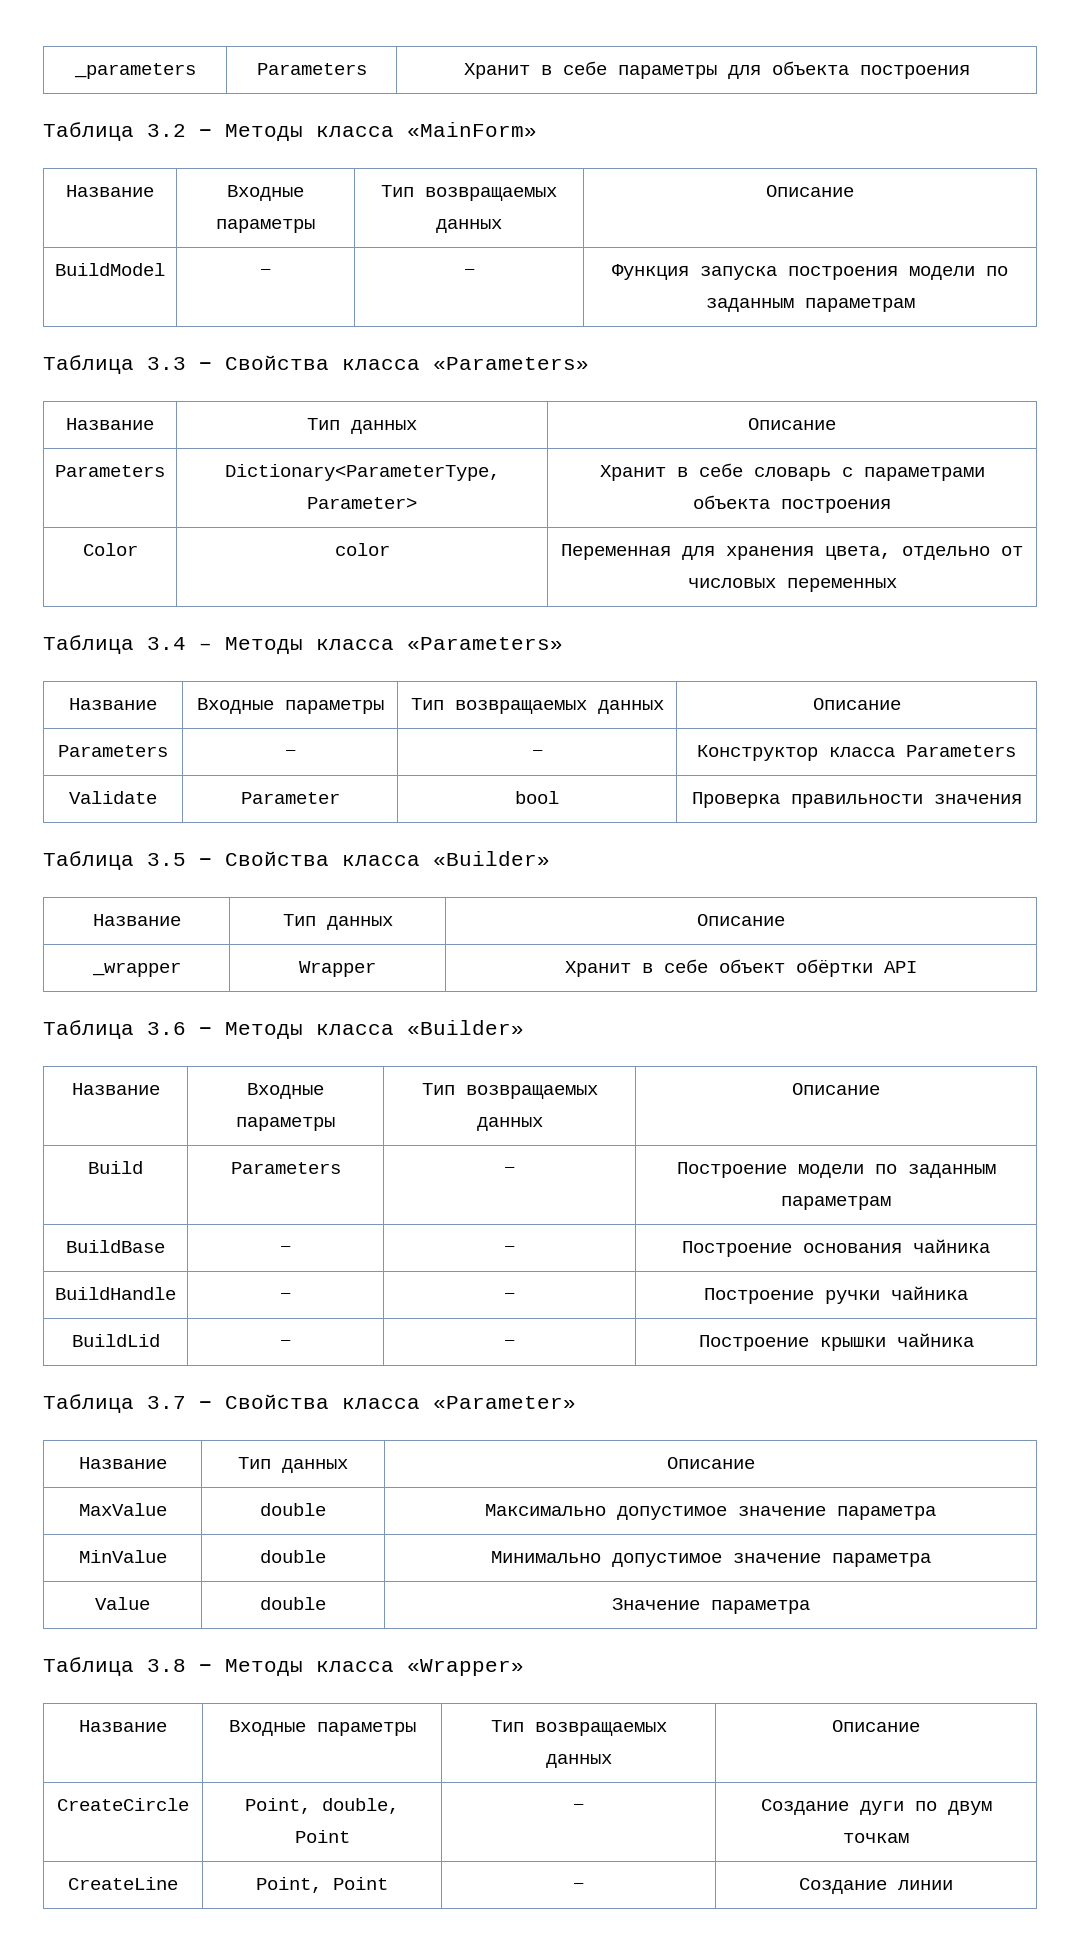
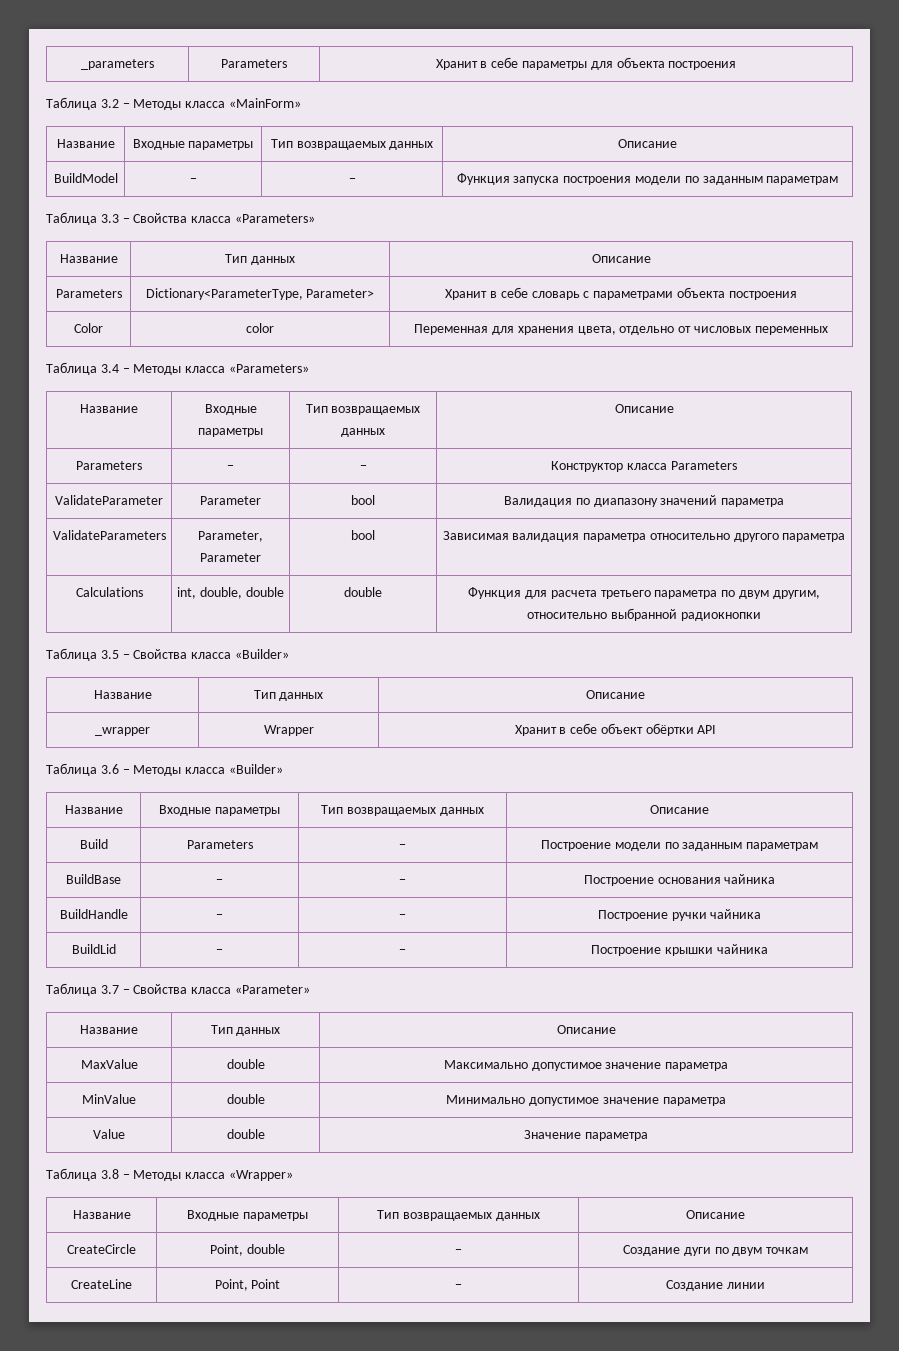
[69,791,157,804] [240,792,340,804] [515,791,559,804] [691,792,1022,808] Validate | Parameter | bool | Проверка правильности значения -> [55,495,163,505] [200,496,261,505] [351,495,375,505] [503,495,785,507] [52,530,166,540] [198,531,263,542] [200,553,261,562] [351,530,375,540] [442,531,846,542] [75,587,143,597] [177,587,284,599] [344,587,382,597] [468,587,820,599] [527,608,761,621] ValidateParameter | Parameter | bool | Валидация по диапазону значений параметра // ValidateParameters | Parameter, Parameter | bool | Зависимая валидация параметра относительно другого параметра // Calculations | int, double, double | double | Функция для расчета третьего параметра по двум другим, относительно выбранной радиокнопки
[322,1798,399,1814] [294,1830,350,1843] double, Point -> [246,1244,285,1254] double

